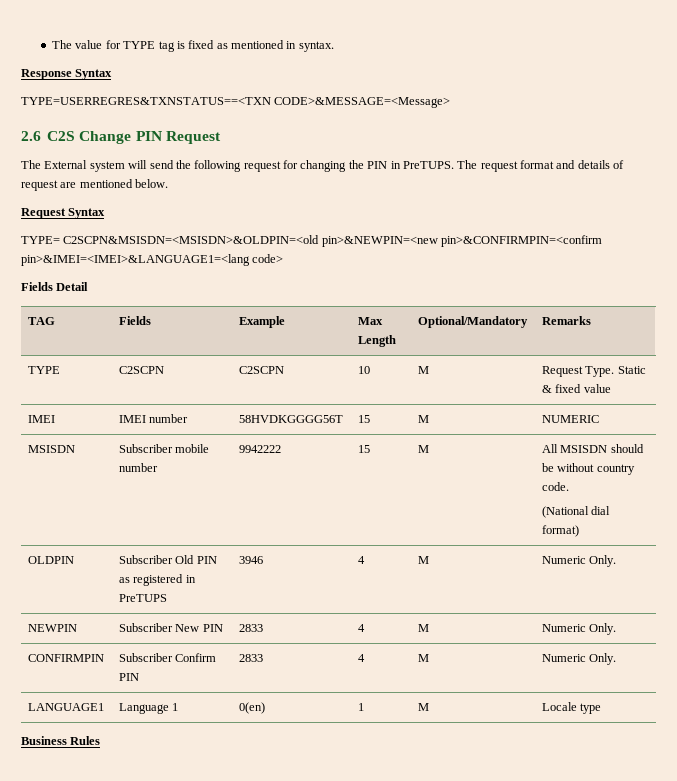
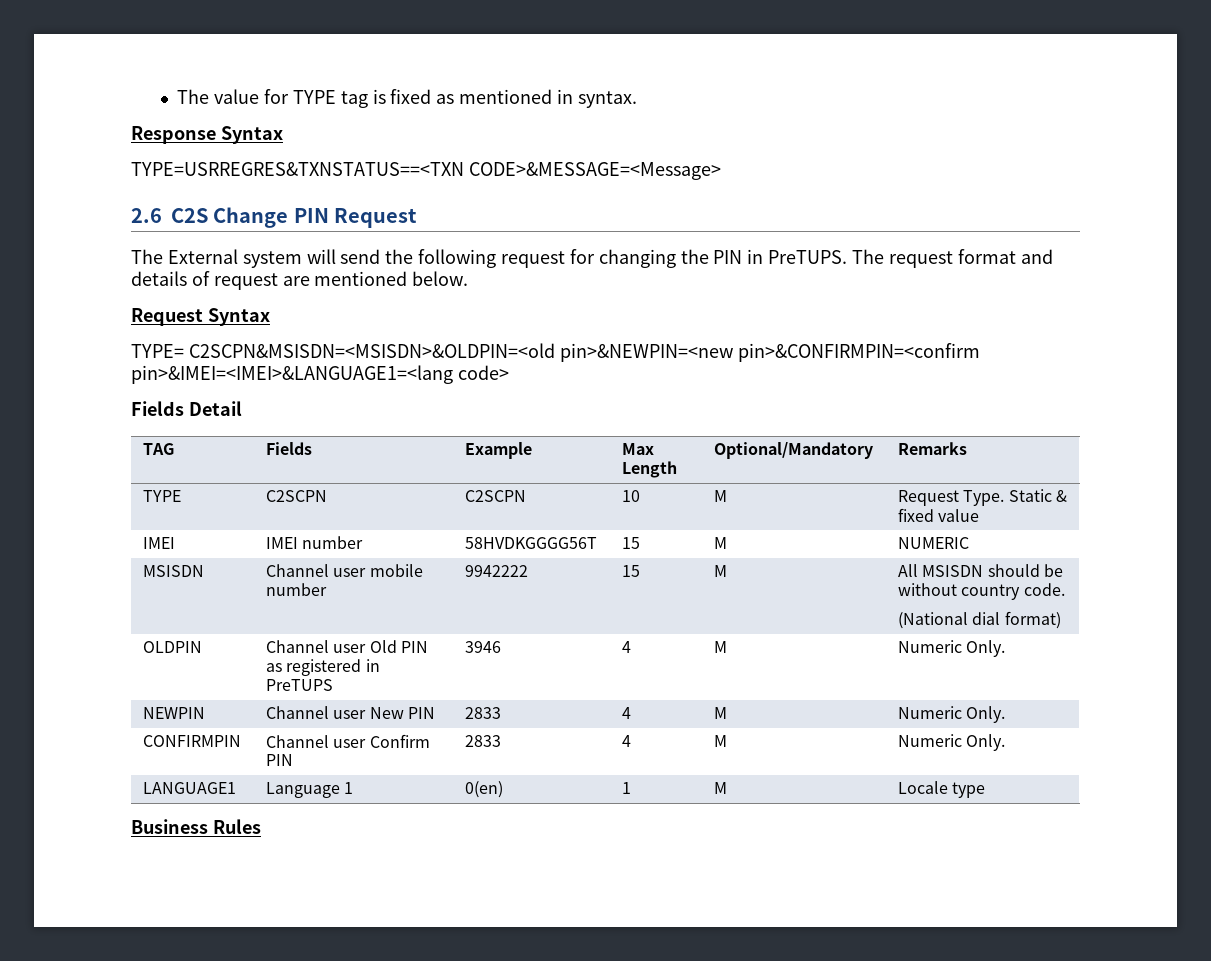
[21,97,271,105] TYPE=USERREGRES&TXNSTATUS==<TXN -> [131,162,464,176] TYPE=USRREGRES&TXNSTATUS==<TXN
[119,444,174,453] Subscriber -> [266,564,367,577] Channel user
[119,555,174,564] Subscriber -> [266,640,367,653] Channel user
[119,623,174,632] Subscriber -> [266,706,367,719] Channel user
[119,653,174,662] Subscriber -> [266,735,367,748] Channel user

